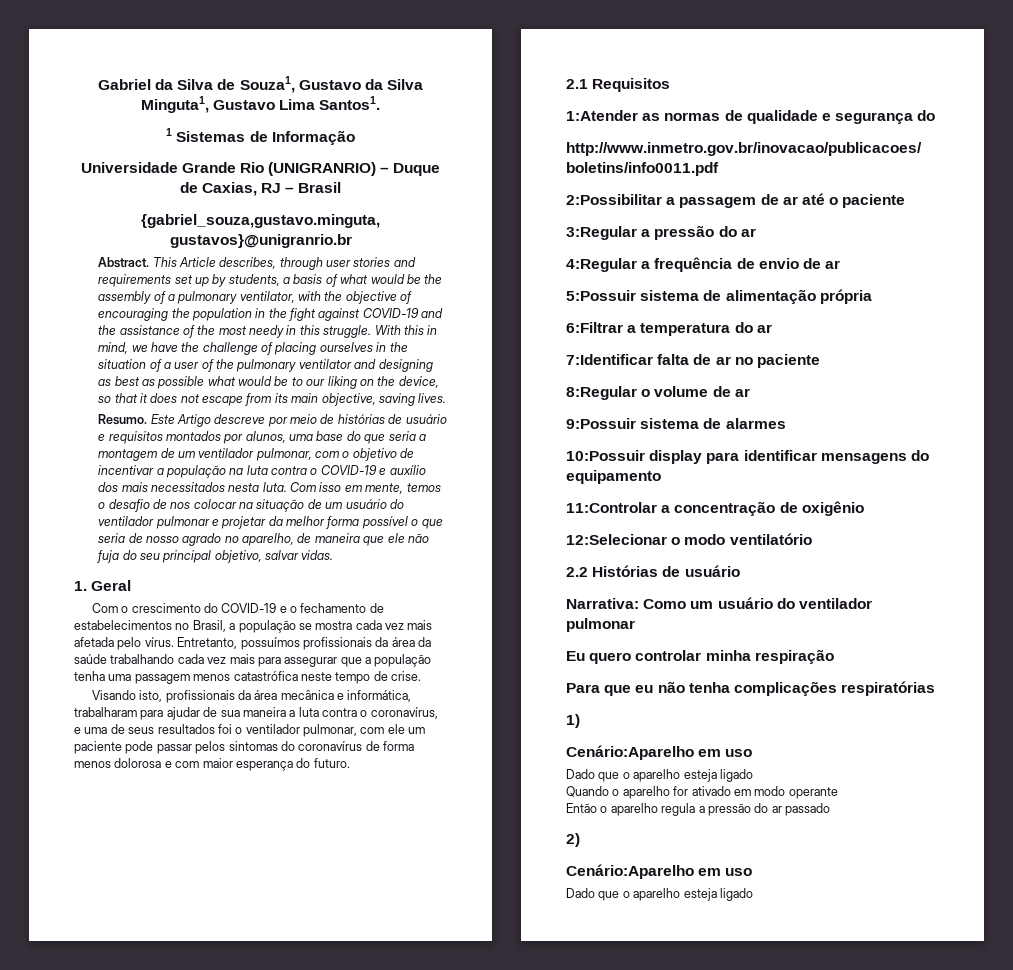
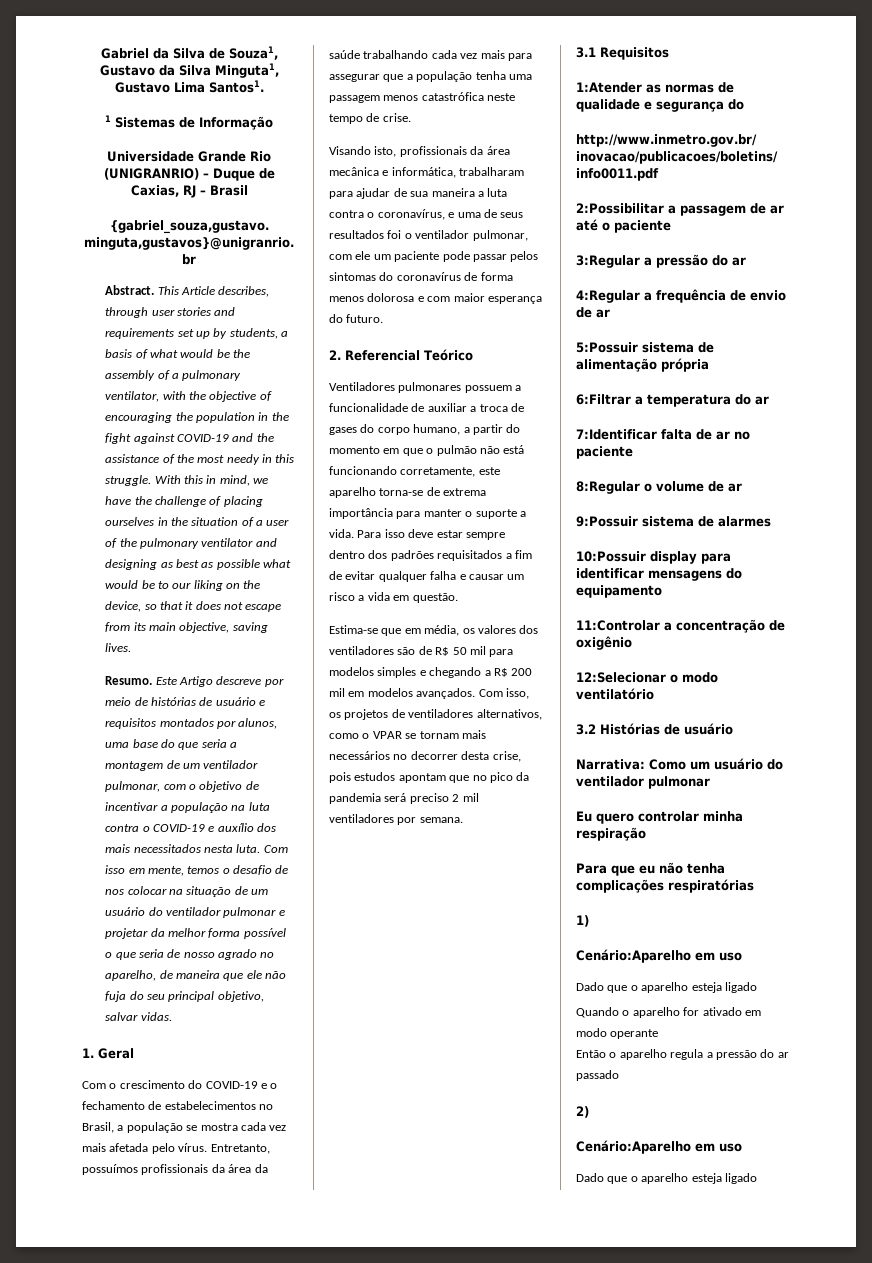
[566,79,588,89] 2.1 -> [329,349,473,361] [329,382,522,393] [329,403,524,412] [329,424,521,435] [329,445,525,456] [329,466,500,477] [329,487,487,498] [329,508,526,519] [329,529,505,540] [329,550,532,561] [329,571,525,582] [329,592,458,603] [329,625,539,636] [329,646,514,657] [329,667,533,678] [329,688,529,699] [329,709,542,720] [329,730,486,739] [329,751,521,762] [329,772,530,783] [329,793,479,804] [329,814,463,825] [576,47,596,58] 2. Referencial Teórico // Ventiladores pulmonares possuem a funcionalidade de auxiliar a troca de gases do corpo humano, a partir do momento em que o pulmão não está funcionando corretamente, este aparelho torna-se de extrema importância para manter o suporte a vida. Para isso deve estar sempre dentro dos padrões requisitados a fim de evitar qualquer falha e causar um risco a vida em questão. // Estima-se que em média, os valores dos ventiladores são de R$ 50 mil para modelos simples e chegando a R$ 200 mil em modelos avançados. Com isso, os projetos de ventiladores alternativos, como o VPAR se tornam mais necessários no decorrer desta crise, pois estudos apontam que no pico da pandemia será preciso 2 mil ventiladores por semana. // 3.1
[566,567,588,577] 2.2 -> [576,724,596,735] 3.2

